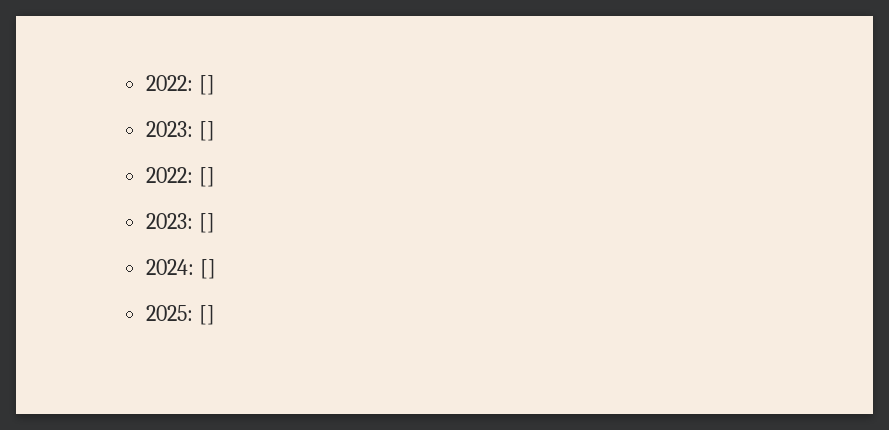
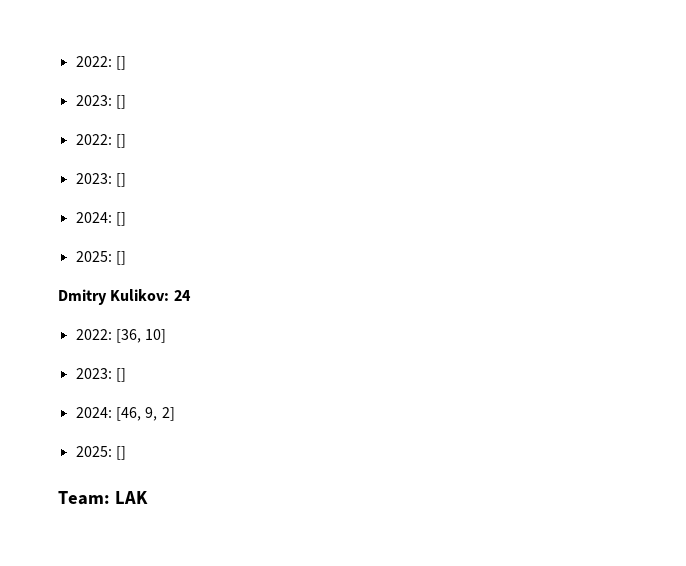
(216, 315) none -> [58,289,191,305] [75,329,167,343] [75,368,126,382] [75,407,175,421] [75,446,126,460] [58,491,148,505] // Dmitry Kulikov: 24 // 2022: [36, 10] // 2023: [] // 2024: [46, 9, 2] // 2025: [] // Team: LAK

